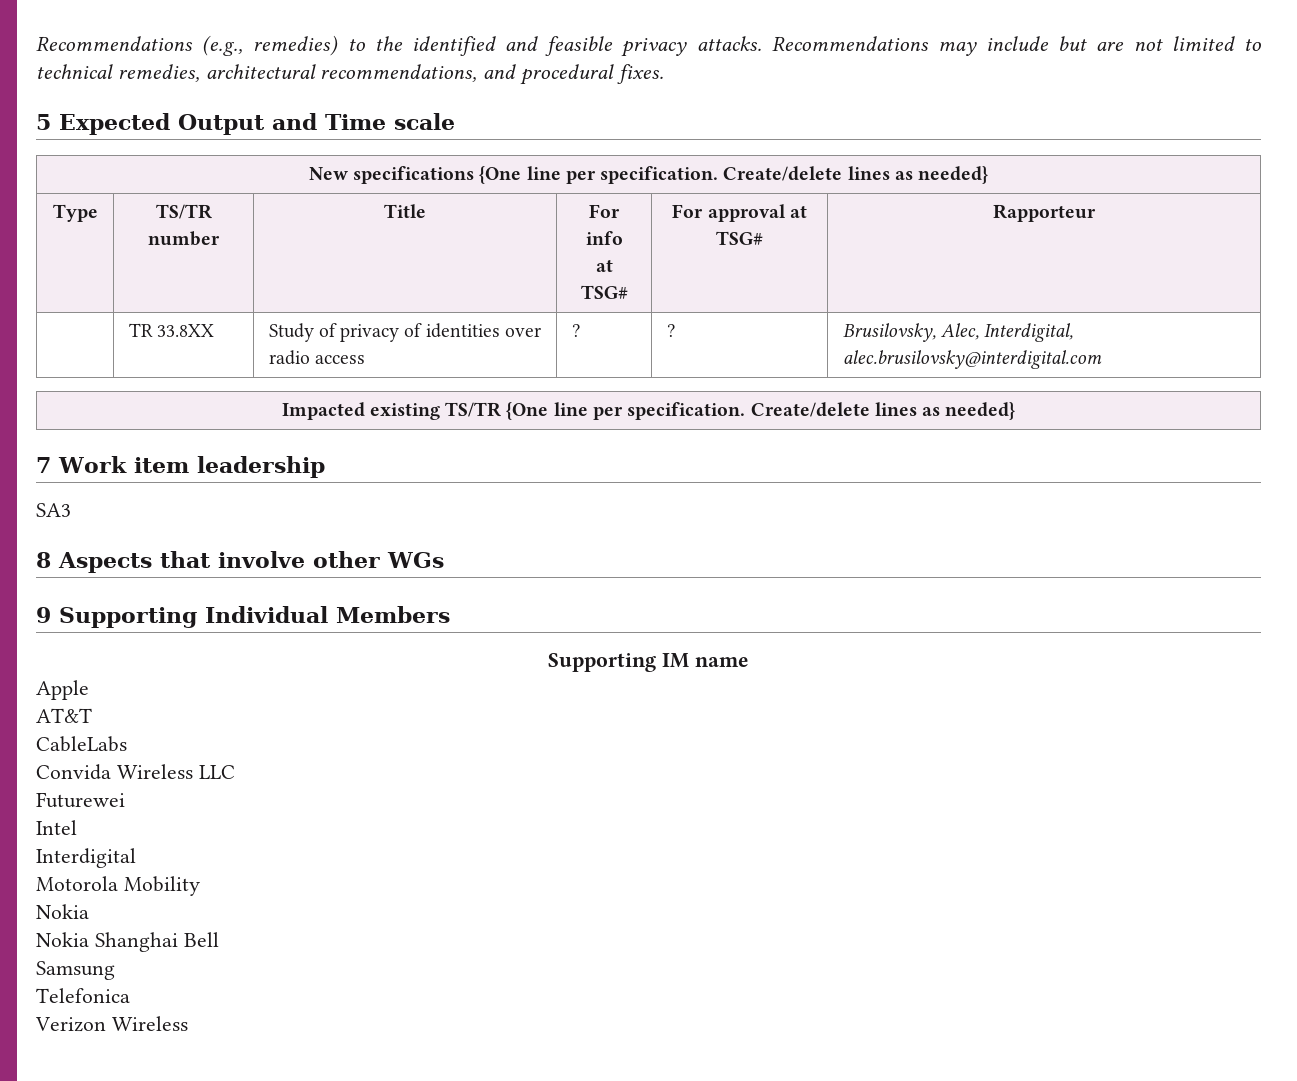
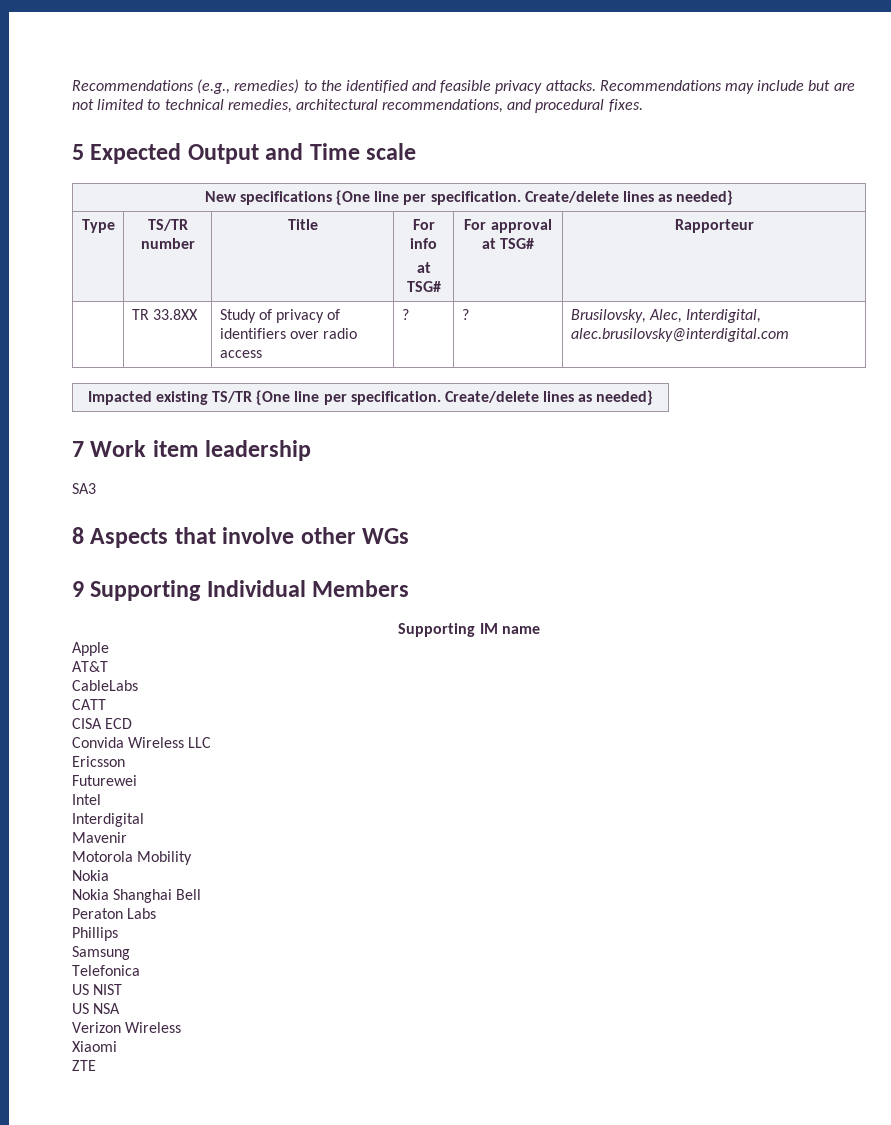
[425,323,500,338] identities -> [219,328,286,339] identifiers
(127, 744) none -> [72,699,106,710] [72,718,133,729] // CATT // CISA ECD
(235, 772) none -> [72,756,125,767] // Ericsson
(136, 858) none -> [72,832,127,843] // Mavenir
(219, 939) none -> [72,908,157,919] [72,927,118,941] // Peraton Labs // Phillips
(130, 995) none -> [72,984,123,995] [72,1003,121,1014] // US NIST // US NSA
(188, 1023) none -> [72,1041,117,1052] [72,1060,96,1071] // Xiaomi // ZTE

